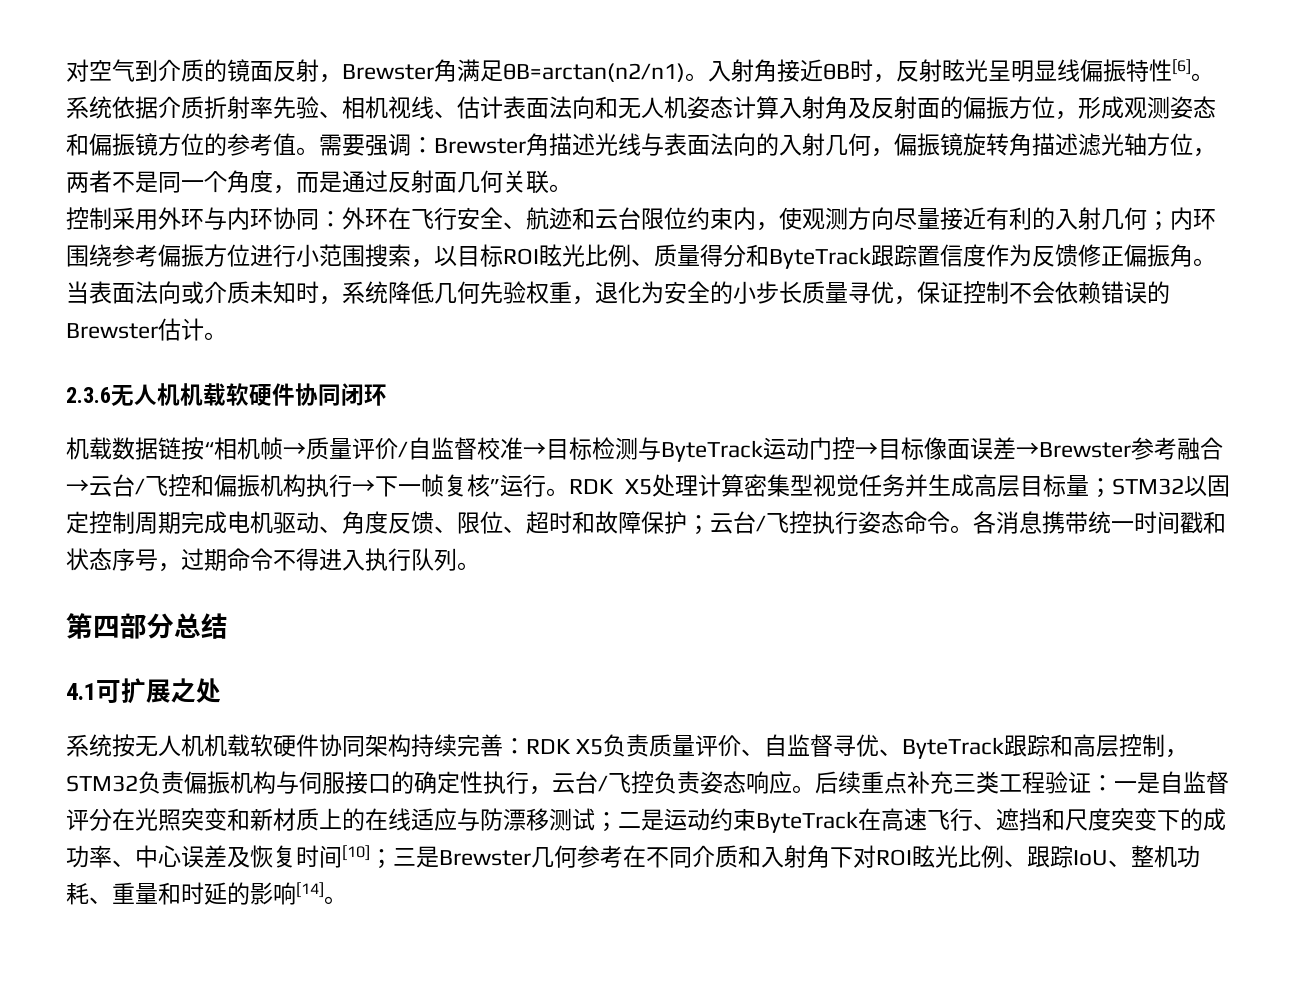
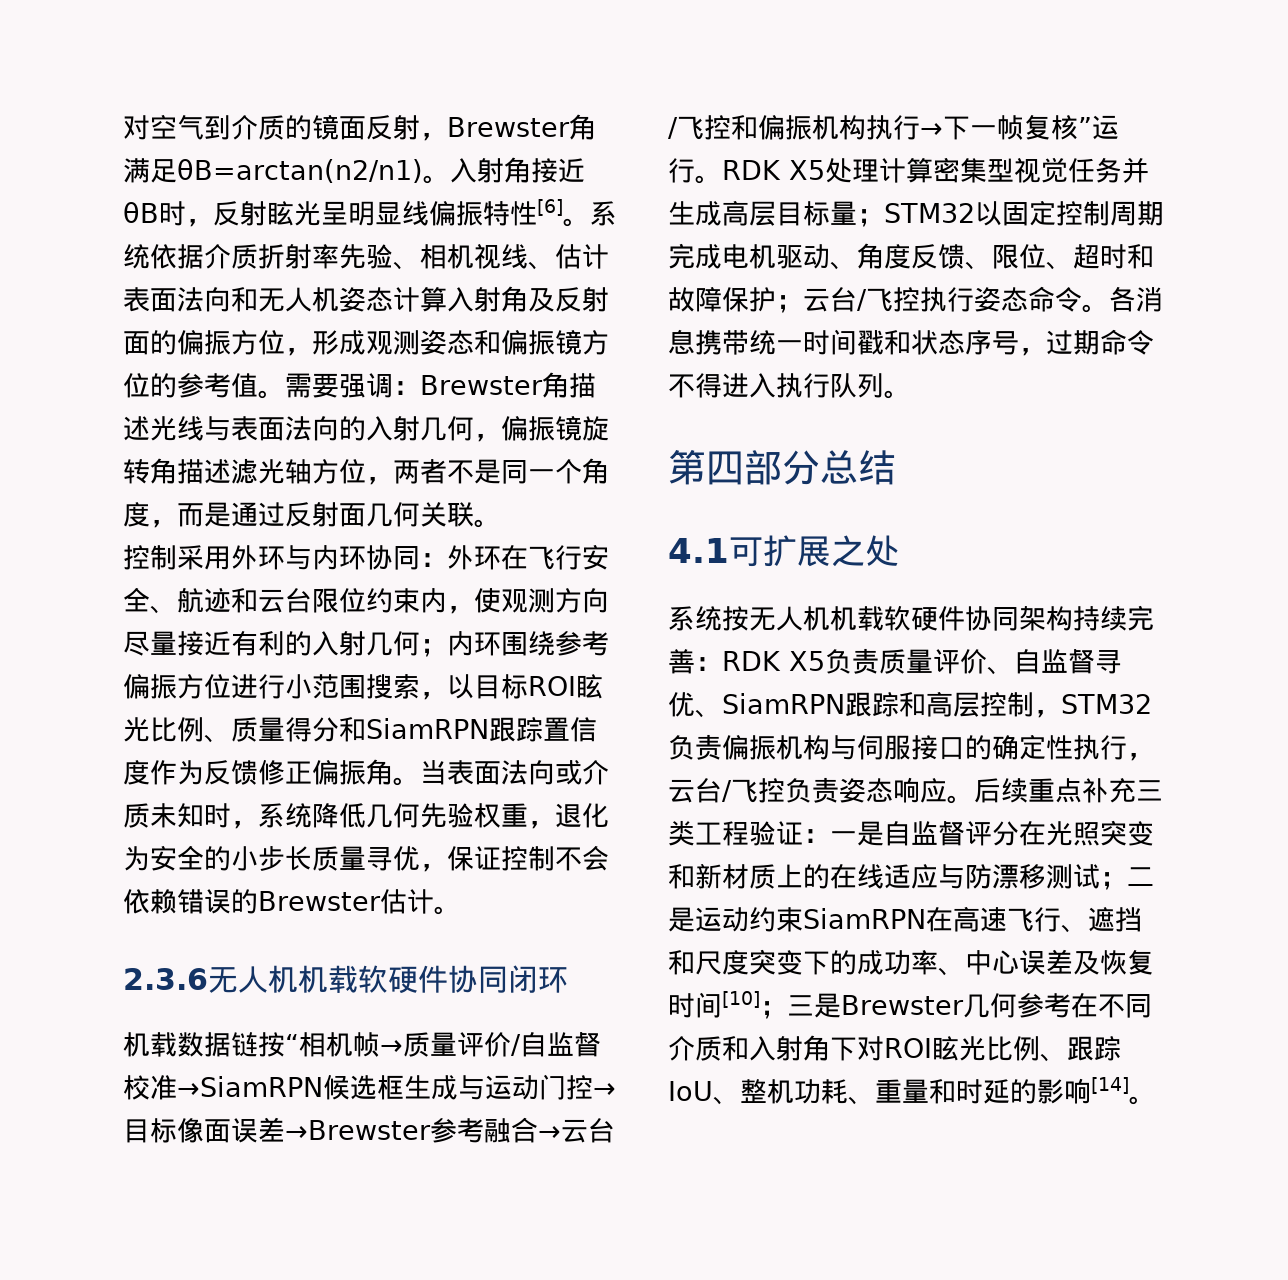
[769,247,871,269] ByteTrack -> [366,718,489,739] SiamRPN
[523,437,763,462] →目标检测与ByteTrack -> [177,1074,485,1100] →SiamRPN候选框生成与
[902,737,1005,759] ByteTrack -> [722,693,845,714] SiamRPN
[756,811,858,833] ByteTrack -> [803,908,926,929] SiamRPN

